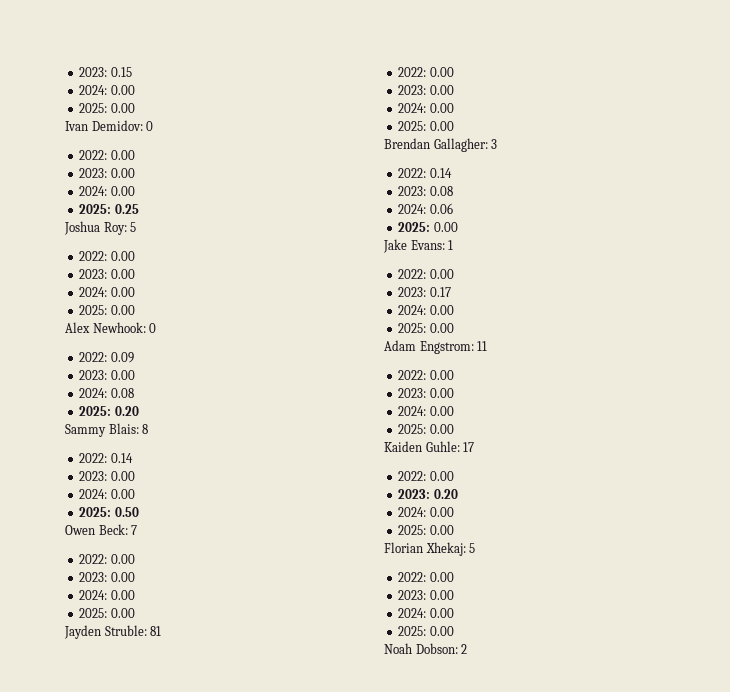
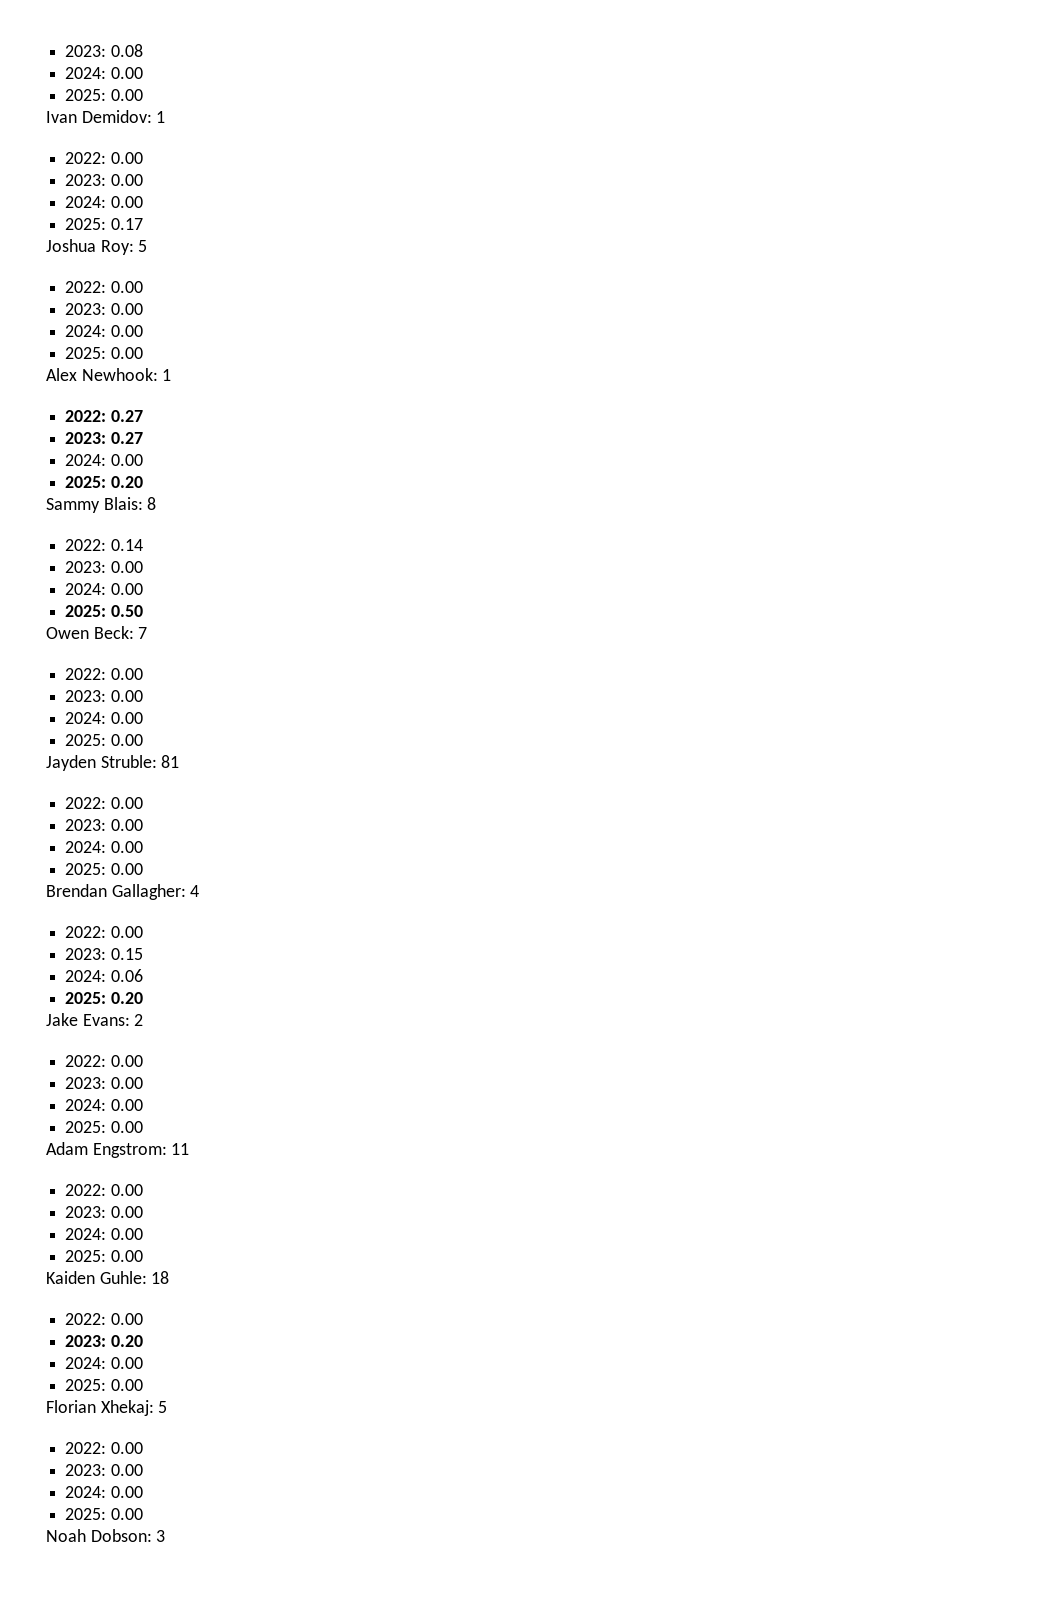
[79,67,132,77] 2023: 0.15 -> [65,44,143,57] 2023: 0.08
[146,121,154,131] [79,150,135,160] [79,168,135,178] [79,186,135,196] [79,204,139,214] 0 // 2022: 0.00 // 2023: 0.00 // 2024: 0.00 // 2025: 0.25 -> [156,111,166,123] [65,152,143,164] [65,174,143,186] [65,196,143,208] [65,218,143,230] 1 // 2022: 0.00 // 2023: 0.00 // 2024: 0.00 // 2025: 0.17
[149,323,157,333] [79,352,134,363] [79,370,135,380] [79,388,134,398] 0 // 2022: 0.09 // 2023: 0.00 // 2024: 0.08 -> [162,369,172,381] [65,410,143,422] [65,432,143,444] [65,454,143,466] 1 // 2022: 0.27 // 2023: 0.27 // 2024: 0.00
[491,139,498,149] [398,168,452,178] [398,186,453,196] 3 // 2022: 0.14 // 2023: 0.08 -> [190,885,200,897] [65,926,143,938] [65,948,143,960] 4 // 2022: 0.00 // 2023: 0.15
[433,222,458,232] 0.00 -> [110,992,143,1004] 0.20
[448,240,454,250] [398,269,454,279] [398,287,451,297] 1 // 2022: 0.00 // 2023: 0.17 -> [134,1014,144,1026] [65,1055,143,1067] [65,1077,143,1089] 2 // 2022: 0.00 // 2023: 0.00
[463,442,475,452] 17 -> [151,1271,170,1284] 18
[461,644,468,654] 2 -> [156,1530,166,1542] 3

